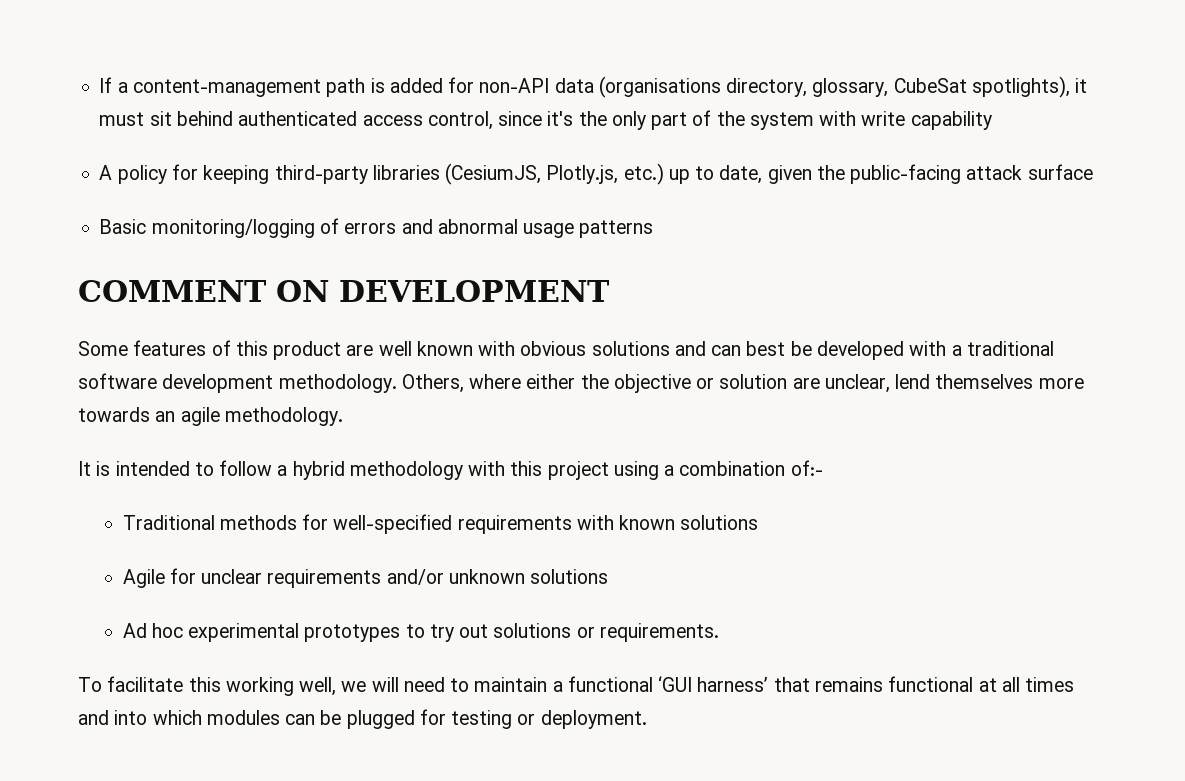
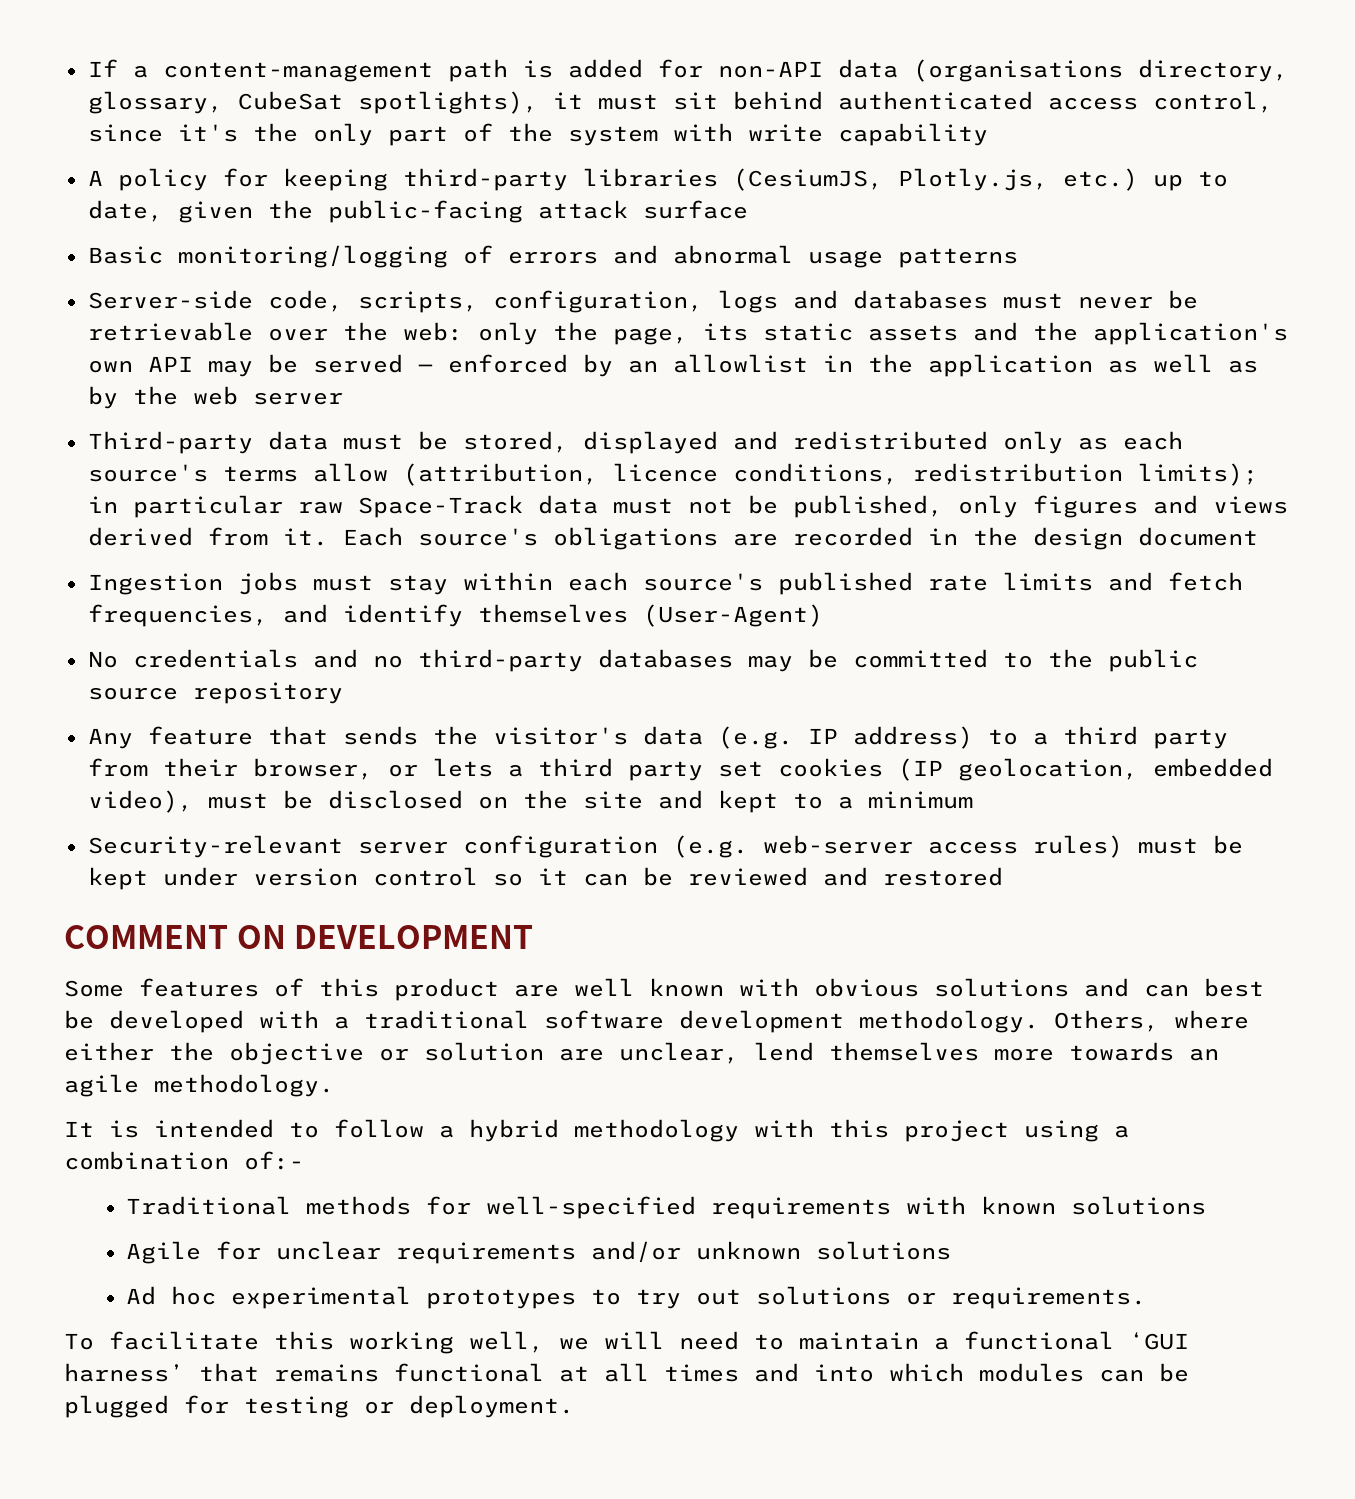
(654, 229) none -> [87,290,1198,313] [87,322,1288,345] [87,354,1258,377] [87,386,343,409] [87,431,1183,454] [87,463,1258,486] [87,495,1288,518] [87,527,1258,550] [87,572,1243,595] [87,604,823,627] [87,649,1198,672] [87,682,343,704] [87,726,1228,749] [87,758,1273,781] [87,790,973,813] [87,835,1243,858] [87,867,1003,890] // Server-side code, scripts, configuration, logs and databases must never be retrievable over the web: only the page, its static assets and the application's own API may be served — enforced by an allowlist in the application as well as by the web server // Third-party data must be stored, displayed and redistributed only as each source's terms allow (attribution, licence conditions, redistribution limits); in particular raw Space-Track data must not be published, only figures and views derived from it. Each source's obligations are recorded in the design document // Ingestion jobs must stay within each source's published rate limits and fetch frequencies, and identify themselves (User-Agent) // No credentials and no third-party databases may be committed to the public source repository // Any feature that sends the visitor's data (e.g. IP address) to a third party from their browser, or lets a third party set cookies (IP geolocation, embedded video), must be disclosed on the site and kept to a minimum // Security-relevant server configuration (e.g. web-server access rules) must be kept under version control so it can be reviewed and restored

